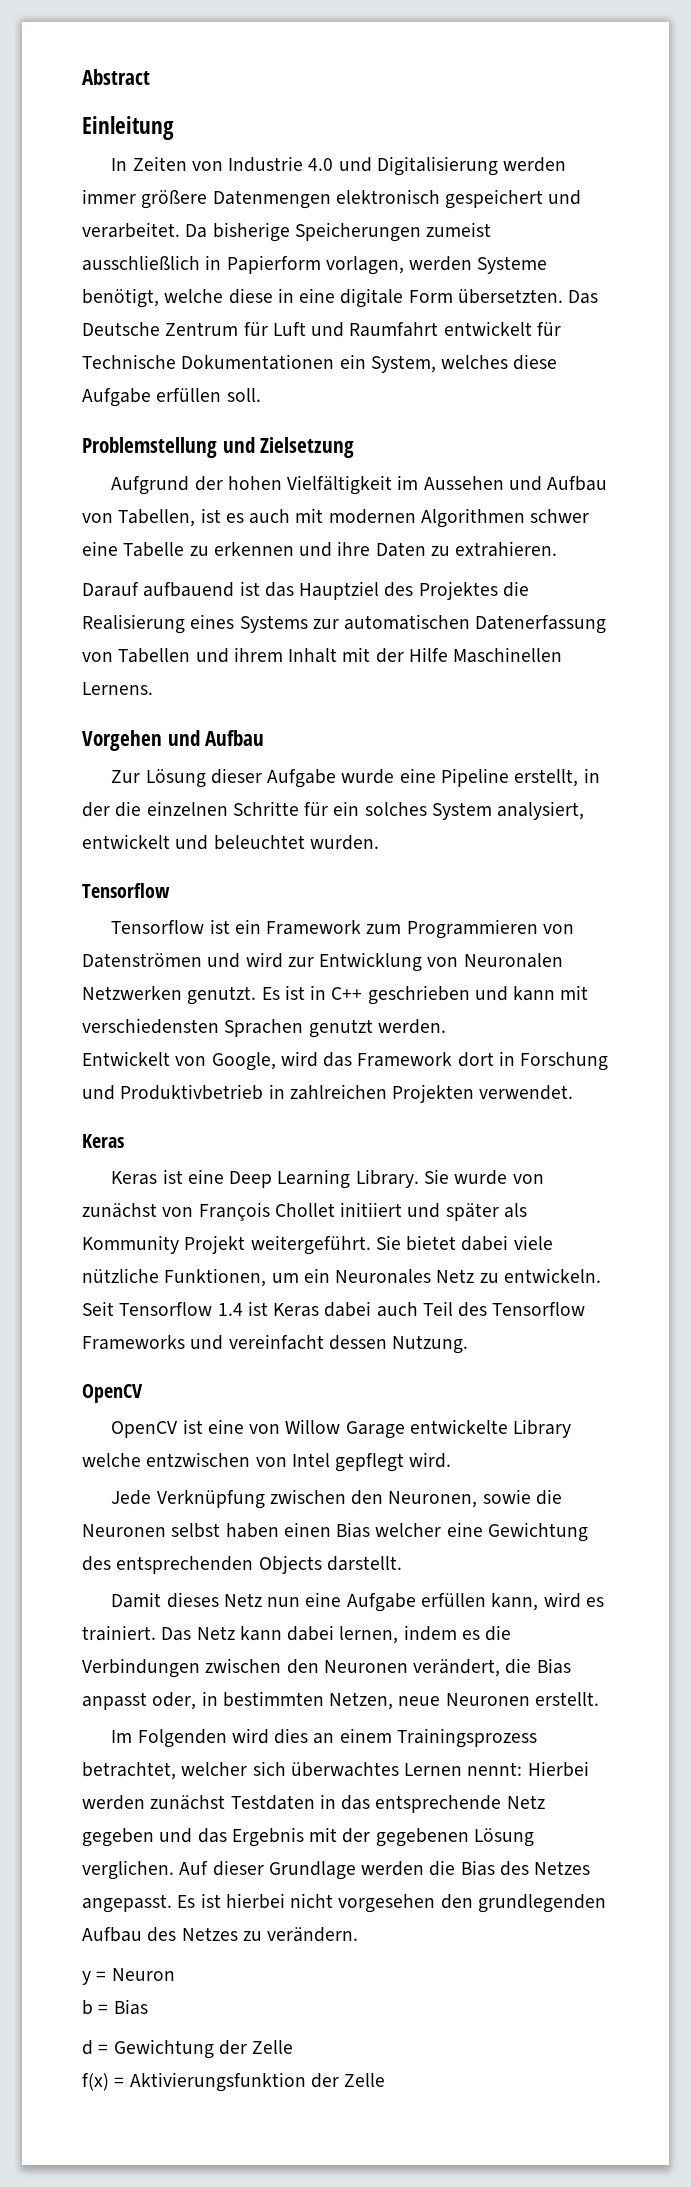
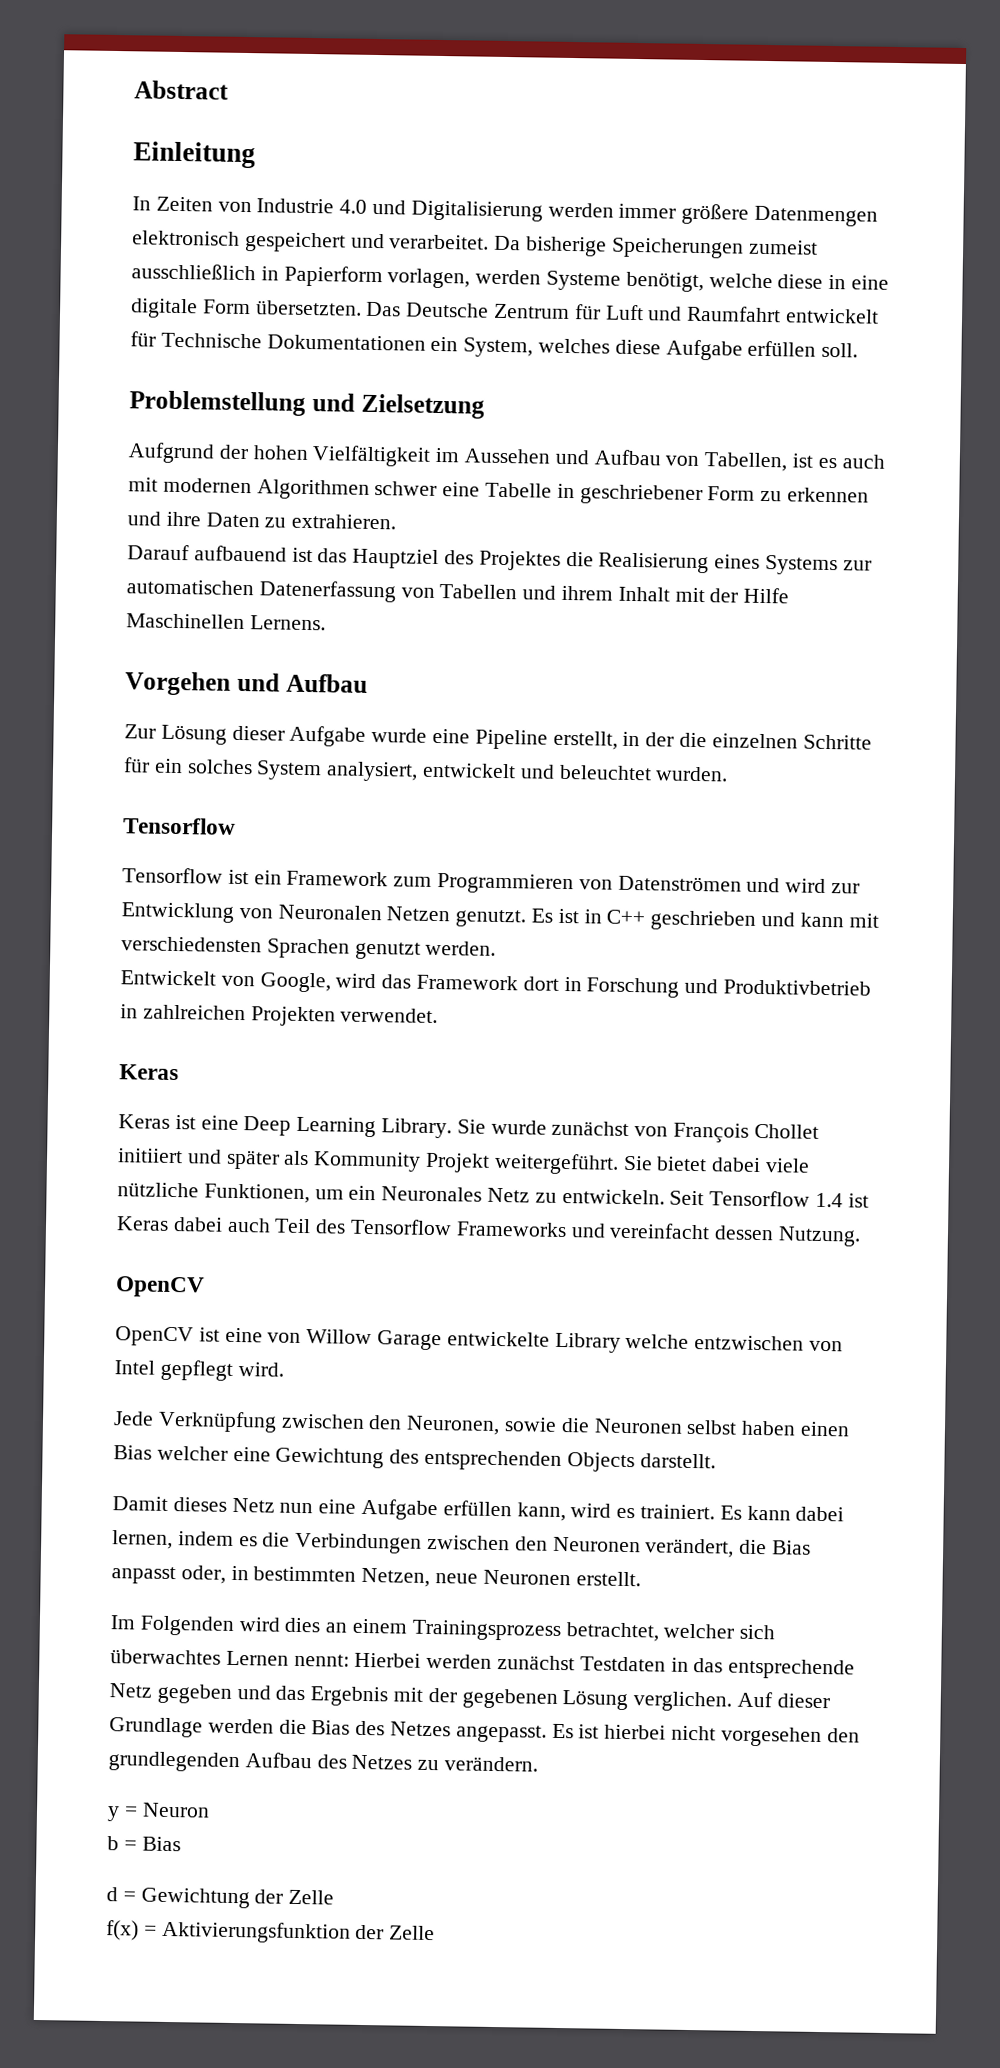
(185, 549) none -> [556,483,756,506] in geschriebener Form
[82,986,182,1000] Netzwerken -> [386,906,451,922] Netzen
[512,1174,544,1184] von -> (547, 1127) none
[161,1626,235,1641] Das Netz -> [719,1505,742,1520] Es

